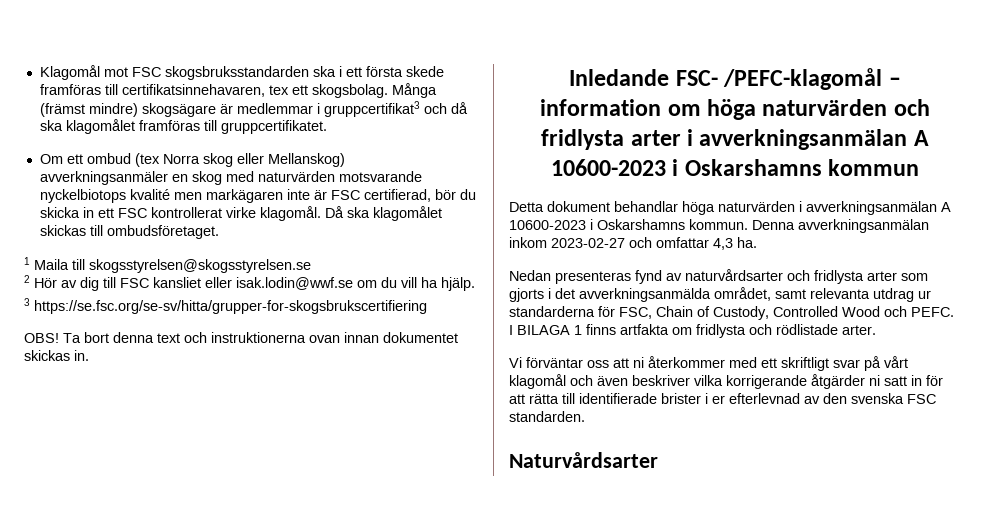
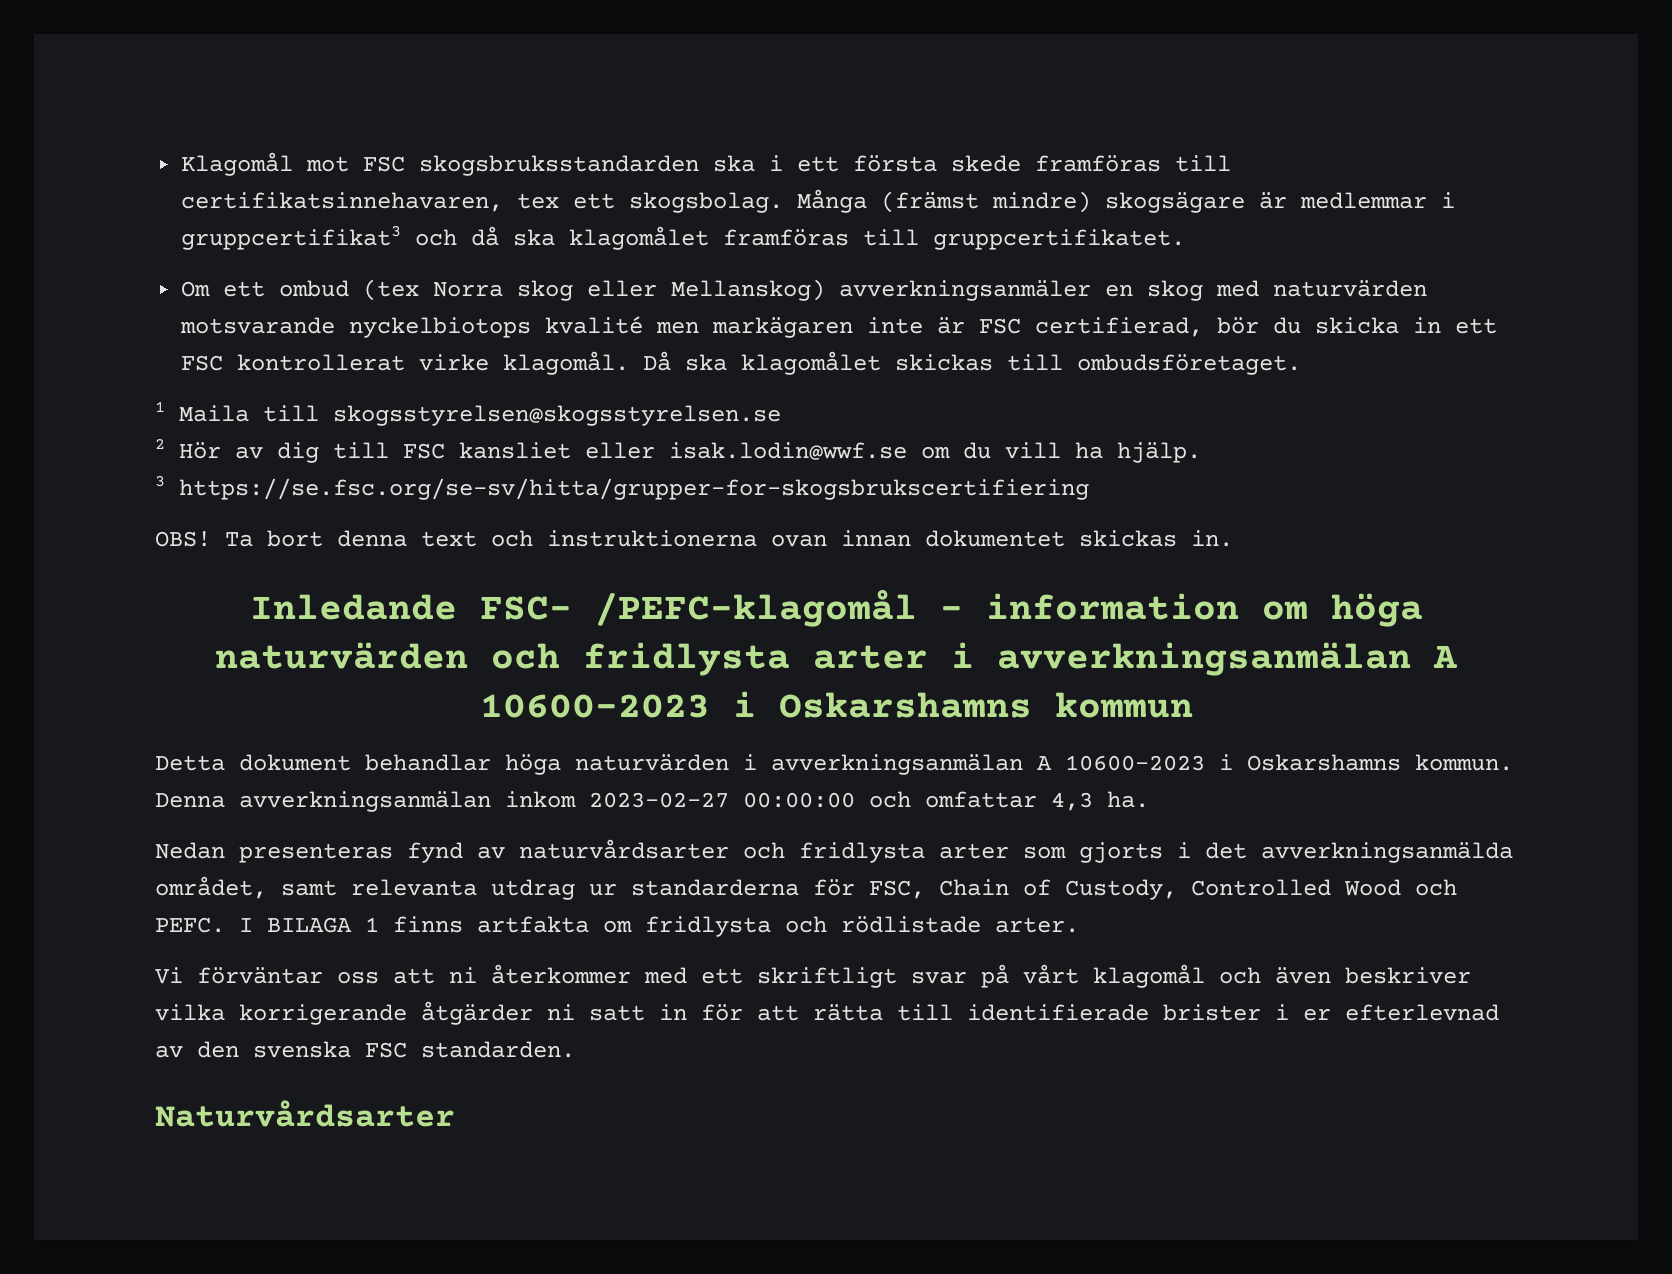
(625, 243) none -> [743,792,855,808] 00:00:00

